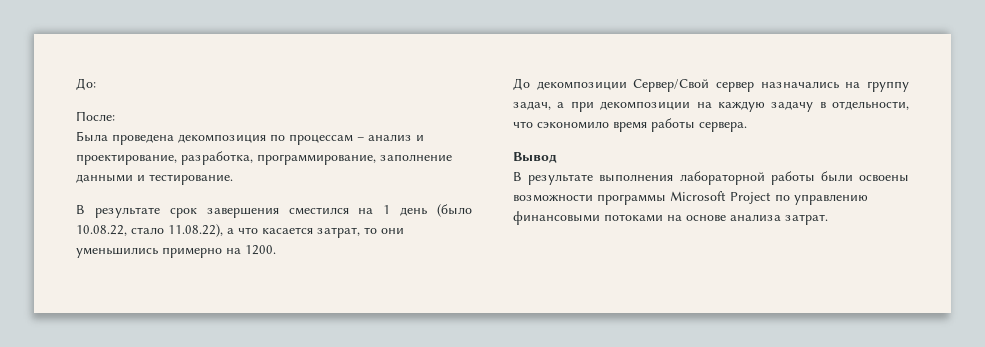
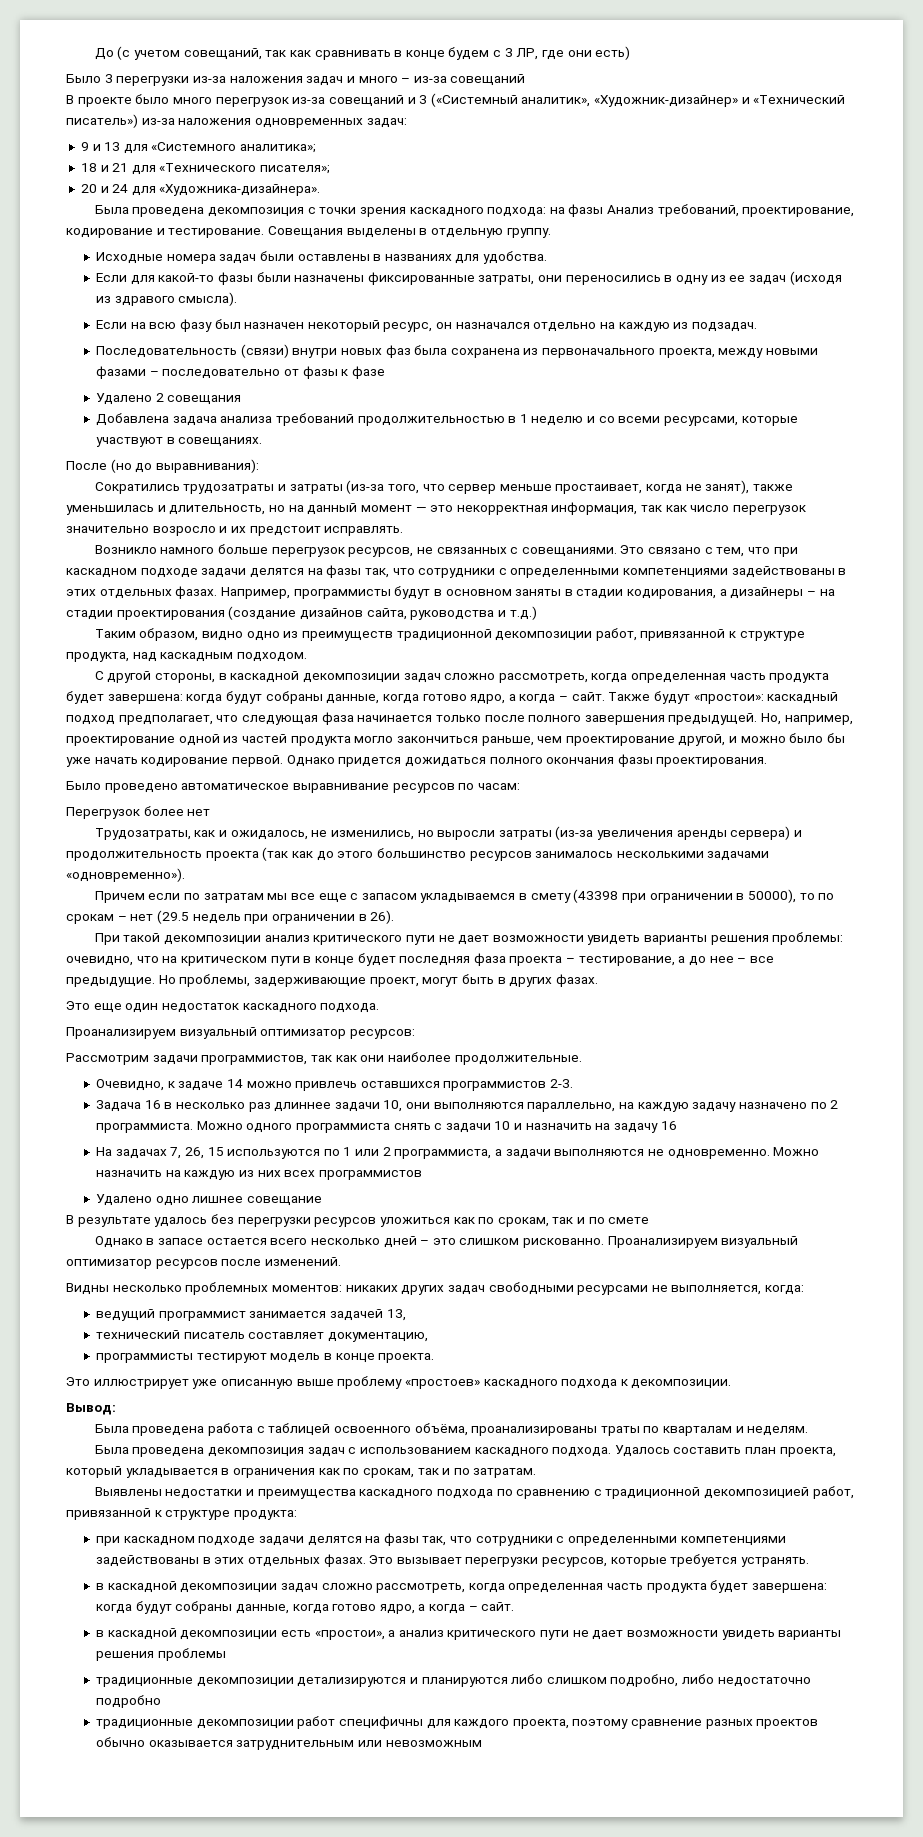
[76,78,96,90] [76,111,115,121] [76,131,424,145] [76,151,452,165] [76,174,233,185] [76,204,472,218] [76,224,404,238] [76,245,276,258] [513,78,909,92] [513,101,909,112] [513,118,747,132] [513,152,557,163] [513,171,909,185] [513,191,868,205] [513,211,828,225] До: // После: // Была проведена декомпозиция по процессам – анализ и проектирование, разработка, программирование, заполнение данными и тестирование. // В результате срок завершения сместился на 1 день (было 10.08.22, стало 11.08.22), а что касается затрат, то они уменьшились примерно на 1200. // До декомпозиции Сервер/Свой сервер назначались на группу задач, а при декомпозиции на каждую задачу в отдельности, что сэкономило время работы сервера. // Вывод // В результате выполнения лабораторной работы были освоены возможности программы Microsoft Project по управлению финансовыми потоками на основе анализа затрат. -> [94,46,631,60] [66,74,526,86] [66,93,846,107] [66,114,407,128] [80,142,317,154] [80,163,331,175] [80,184,321,196] [94,204,855,217] [66,226,551,238] [95,251,548,264] [95,271,842,285] [95,292,238,306] [95,319,757,332] [95,344,819,358] [95,366,385,379] [95,393,242,405] [95,413,798,426] [95,437,263,447] [66,459,259,473] [94,480,794,494] [66,502,807,515] [66,526,404,536] [94,544,798,557] [66,565,847,578] [66,586,835,599] [66,606,537,620] [94,628,805,641] [66,652,307,662] [94,671,830,683] [66,691,839,704] [66,712,853,725] [66,733,846,746] [66,754,768,767] [66,781,520,793] [66,806,211,819] [94,826,803,840] [66,847,770,861] [66,868,185,882] [94,889,835,903] [66,910,395,924] [94,932,844,945] [66,953,774,966] [66,974,598,987] [66,1001,380,1013] [66,1027,415,1039] [66,1052,582,1065] [95,1079,574,1091] [95,1100,839,1112] [95,1121,677,1133] [95,1147,820,1159] [95,1170,422,1180] [95,1194,322,1206] [66,1214,650,1227] [94,1236,799,1248] [66,1257,341,1269] [66,1282,805,1295] [95,1309,406,1321] [95,1330,428,1342] [95,1353,435,1363] [66,1376,732,1389] [66,1403,116,1415] [94,1423,809,1436] [94,1445,836,1457] [66,1466,537,1478] [94,1486,854,1499] [66,1508,297,1520] [95,1533,786,1546] [95,1554,810,1567] [95,1580,828,1593] [95,1601,515,1614] [95,1628,842,1640] [95,1648,226,1661] [95,1674,811,1687] [95,1695,161,1708] [95,1716,819,1729] [95,1737,482,1750] До (с учетом совещаний, так как сравнивать в конце будем с 3 ЛР, где они есть) // Было 3 перегрузки из-за наложения задач и много – из-за совещаний // В проекте было много перегрузок из-за совещаний и 3 («Системный аналитик», «Художник-дизайнер» и «Технический писатель») из-за наложения одновременных задач: // 9 и 13 для «Системного аналитика»; // 18 и 21 для «Технического писателя»; // 20 и 24 для «Художника-дизайнера». // Была проведена декомпозиция с точки зрения каскадного подхода: на фазы Анализ требований, проектирование, кодирование и тестирование. Совещания выделены в отдельную группу. // Исходные номера задач были оставлены в названиях для удобства. // Если для какой-то фазы были назначены фиксированные затраты, они переносились в одну из ее задач (исходя из здравого смысла). // Если на всю фазу был назначен некоторый ресурс, он назначался отдельно на каждую из подзадач. // Последовательность (связи) внутри новых фаз была сохранена из первоначального проекта, между новыми фазами – последовательно от фазы к фазе // Удалено 2 совещания // Добавлена задача анализа требований продолжительностью в 1 неделю и со всеми ресурсами, которые участвуют в совещаниях. // После (но до выравнивания): // Сократились трудозатраты и затраты (из-за того, что сервер меньше простаивает, когда не занят), также уменьшилась и длительность, но на данный момент — это некорректная информация, так как число перегрузок значительно возросло и их предстоит исправлять. // Возникло намного больше перегрузок ресурсов, не связанных с совещаниями. Это связано с тем, что при каскадном подходе задачи делятся на фазы так, что сотрудники с определенными компетенциями задействованы в этих отдельных фазах. Например, программисты будут в основном заняты в стадии кодирования, а дизайнеры – на стадии проектирования (создание дизайнов сайта, руководства и т.д.) // Таким образом, видно одно из преимуществ традиционной декомпозиции работ, привязанной к структуре продукта, над каскадным подходом. // С другой стороны, в каскадной декомпозиции задач сложно рассмотреть, когда определенная часть продукта будет завершена: когда будут собраны данные, когда готово ядро, а когда – сайт. Также будут «простои»: каскадный подход предполагает, что следующая фаза начинается только после полного завершения предыдущей. Но, например, проектирование одной из частей продукта могло закончиться раньше, чем проектирование другой, и можно было бы уже начать кодирование первой. Однако придется дожидаться полного окончания фазы проектирования. // Было проведено автоматическое выравнивание ресурсов по часам: // Перегрузок более нет // Трудозатраты, как и ожидалось, не изменились, но выросли затраты (из-за увеличения аренды сервера) и продолжительность проекта (так как до этого большинство ресурсов занималось несколькими задачами «одновременно»). // Причем если по затратам мы все еще с запасом укладываемся в смету (43398 при ограничении в 50000), то по срокам – нет (29.5 недель при ограничении в 26). // При такой декомпозиции анализ критического пути не дает возможности увидеть варианты решения проблемы: очевидно, что на критическом пути в конце будет последняя фаза проекта – тестирование, а до нее – все предыдущие. Но проблемы, задерживающие проект, могут быть в других фазах. // Это еще один недостаток каскадного подхода. // Проанализируем визуальный оптимизатор ресурсов: // Рассмотрим задачи программистов, так как они наиболее продолжительные. // Очевидно, к задаче 14 можно привлечь оставшихся программистов 2-3. // Задача 16 в несколько раз длиннее задачи 10, они выполняются параллельно, на каждую задачу назначено по 2 программиста. Можно одного программиста снять с задачи 10 и назначить на задачу 16 // На задачах 7, 26, 15 используются по 1 или 2 программиста, а задачи выполняются не одновременно. Можно назначить на каждую из них всех программистов // Удалено одно лишнее совещание // В результате удалось без перегрузки ресурсов уложиться как по срокам, так и по смете // Однако в запасе остается всего несколько дней – это слишком рискованно. Проанализируем визуальный оптимизатор ресурсов после изменений. // Видны несколько проблемных моментов: никаких других задач свободными ресурсами не выполняется, когда: // ведущий программист занимается задачей 13, // технический писатель составляет документацию, // программисты тестируют модель в конце проекта. // Это иллюстрирует уже описанную выше проблему «простоев» каскадного подхода к декомпозиции. // Вывод: // Была проведена работа с таблицей освоенного объёма, проанализированы траты по кварталам и неделям. // Была проведена декомпозиция задач с использованием каскадного подхода. Удалось составить план проекта, который укладывается в ограничения как по срокам, так и по затратам. // Выявлены недостатки и преимущества каскадного подхода по сравнению с традиционной декомпозицией работ, привязанной к структуре продукта: // при каскадном подходе задачи делятся на фазы так, что сотрудники с определенными компетенциями задействованы в этих отдельных фазах. Это вызывает перегрузки ресурсов, которые требуется устранять. // в каскадной декомпозиции задач сложно рассмотреть, когда определенная часть продукта будет завершена: когда будут собраны данные, когда готово ядро, а когда – сайт. // в каскадной декомпозиции есть «простои», а анализ критического пути не дает возможности увидеть варианты решения проблемы // традиционные декомпозиции детализируются и планируются либо слишком подробно, либо недостаточно подробно // традиционные декомпозиции работ специфичны для каждого проекта, поэтому сравнение разных проектов обычно оказывается затруднительным или невозможным

